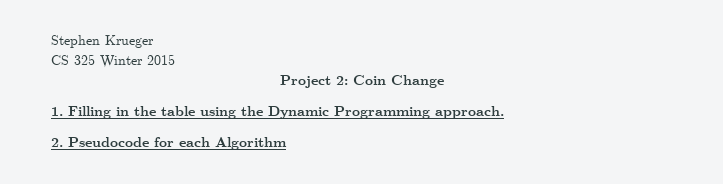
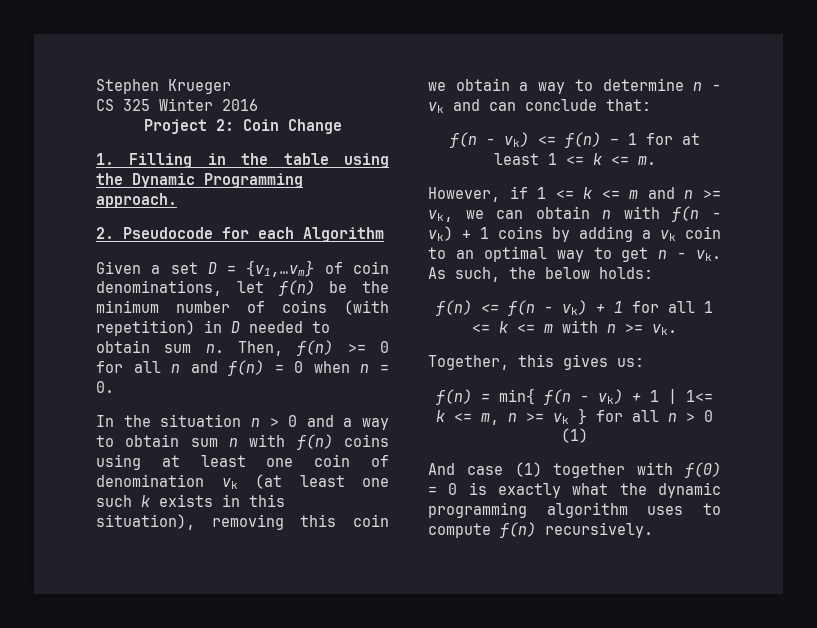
[147,54,175,65] 2015 -> [222,99,258,111] 2016
(287, 143) none -> [96,260,389,277] [96,280,389,296] [96,300,389,315] [96,320,330,336] [96,340,389,356] [96,360,389,376] [96,381,114,393] [96,414,389,430] [96,434,389,450] [96,454,389,470] [96,474,389,489] [96,494,285,507] [96,514,389,530] [428,78,721,94] [428,99,651,113] [449,132,700,148] [493,153,656,165] [428,186,721,202] [428,206,721,222] [428,226,721,242] [428,246,721,262] [428,267,653,282] [436,300,713,316] [472,320,677,335] [428,354,644,370] [436,388,713,405] [436,408,713,425] [561,428,588,443] [428,462,721,478] [428,482,721,498] [428,502,721,518] [428,522,653,538] // Given a set D = {v1,…vm} of coin denominations, let f(n) be the minimum number of coins (with repetition) in D needed to obtain sum n. Then, f(n) >= 0 for all n and f(n) = 0 when n = 0. // In the situation n > 0 and a way to obtain sum n with f(n) coins using at least one coin of denomination vk (at least one such k exists in this situation), removing this coin we obtain a way to determine n - vk and can conclude that: // f(n - vk) <= f(n) – 1 for at least 1 <= k <= m. // However, if 1 <= k <= m and n >= vk, we can obtain n with f(n - vk) + 1 coins by adding a vk coin to an optimal way to get n - vk. As such, the below holds: // f(n) <= f(n - vk) + 1 for all 1 <= k <= m with n >= vk. // Together, this gives us: // f(n) = min{ f(n - vk) + 1 | 1<= k <= m, n >= vk } for all n > 0 (1) // And case (1) together with f(0) = 0 is exactly what the dynamic programming algorithm uses to compute f(n) recursively.

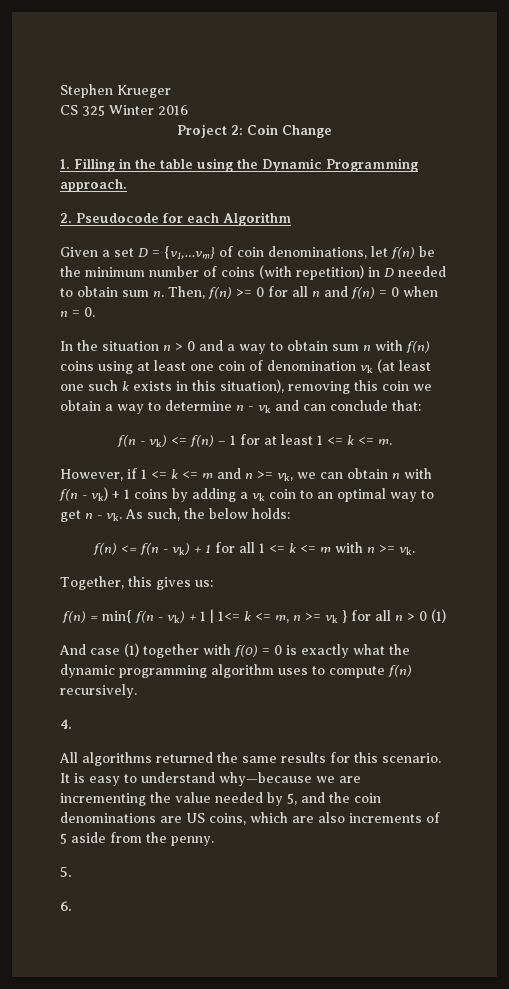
(653, 530) none -> [60,719,72,729] [59,752,441,766] [60,772,361,786] [60,792,381,806] [60,812,440,825] [60,832,214,846] [60,867,72,877] [60,901,72,911] // 4. // All algorithms returned the same results for this scenario. It is easy to understand why—because we are incrementing the value needed by 5, and the coin denominations are US coins, which are also increments of 5 aside from the penny. // 5. // 6.

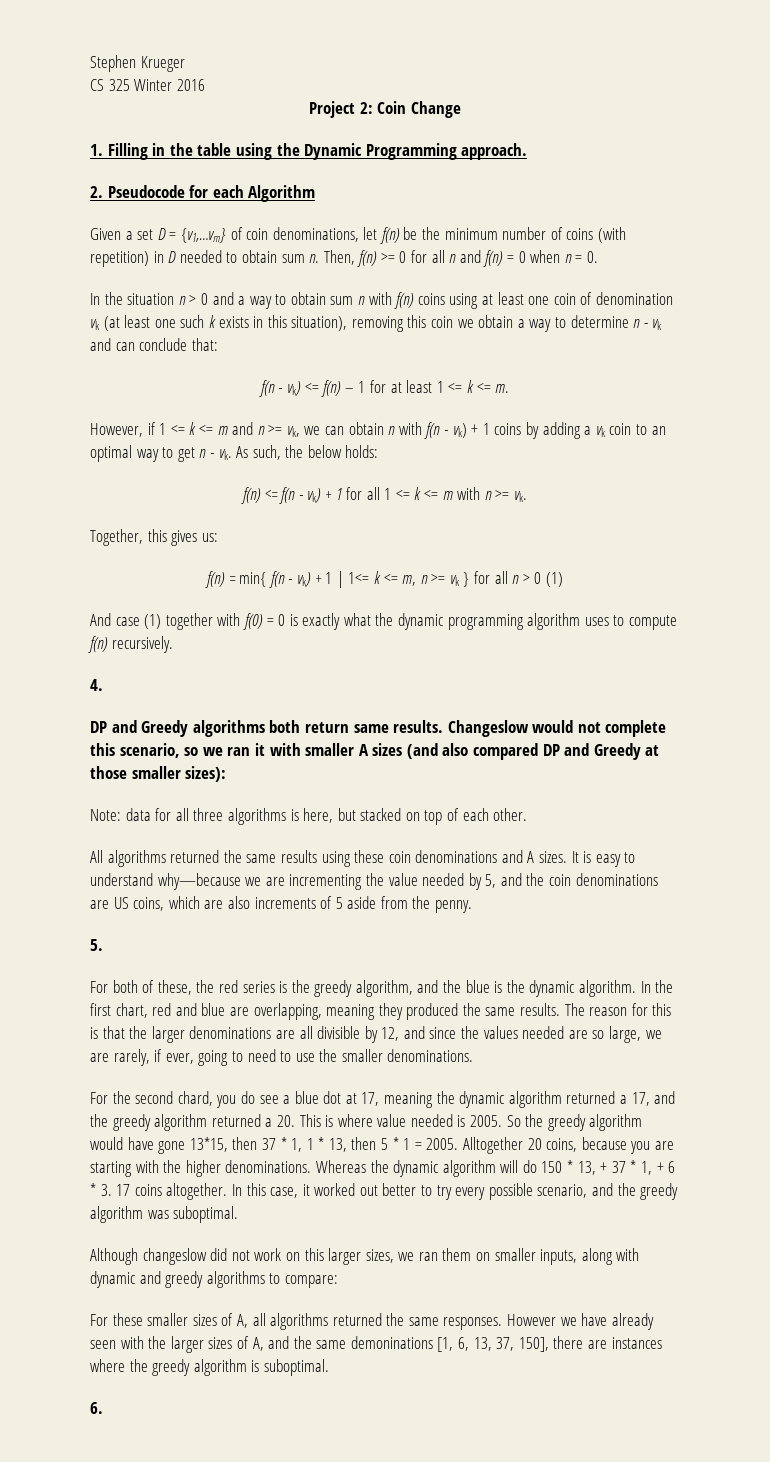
(72, 724) none -> [90,720,667,737] [90,743,660,760] [90,766,227,782] [90,808,528,825] // DP and Greedy algorithms both return same results. Changeslow would not complete this scenario, so we ran it with smaller A sizes (and also compared DP and Greedy at those smaller sizes): // Note: data for all three algorithms is here, but stacked on top of each other.
[330,752,441,763] for this scenario. -> [321,850,568,867] using these coin denominations and A sizes.
(72, 872) none -> [90,980,674,997] [90,1003,672,1020] [90,1026,662,1043] [90,1049,474,1066] [90,1091,676,1108] [90,1114,643,1131] [90,1137,674,1154] [90,1160,676,1177] [90,1183,679,1200] [90,1206,239,1223] [90,1248,640,1265] [90,1271,338,1288] [90,1313,654,1330] [90,1336,662,1353] [90,1359,329,1376] // For both of these, the red series is the greedy algorithm, and the blue is the dynamic algorithm. In the first chart, red and blue are overlapping, meaning they produced the same results. The reason for this is that the larger denominations are all divisible by 12, and since the values needed are so large, we are rarely, if ever, going to need to use the smaller denominations. // For the second chard, you do see a blue dot at 17, meaning the dynamic algorithm returned a 17, and the greedy algorithm returned a 20. This is where value needed is 2005. So the greedy algorithm would have gone 13*15, then 37 * 1, 1 * 13, then 5 * 1 = 2005. Alltogether 20 coins, because you are starting with the higher denominations. Whereas the dynamic algorithm will do 150 * 13, + 37 * 1, + 6 * 3. 17 coins altogether. In this case, it worked out better to try every possible scenario, and the greedy algorithm was suboptimal. // Although changeslow did not work on this larger sizes, we ran them on smaller inputs, along with dynamic and greedy algorithms to compare: // For these smaller sizes of A, all algorithms returned the same responses. However we have already seen with the larger sizes of A, and the same demoninations [1, 6, 13, 37, 150], there are instances where the greedy algorithm is suboptimal.

